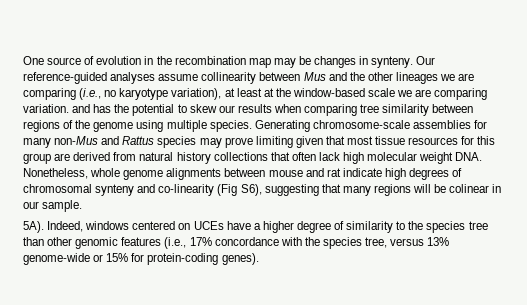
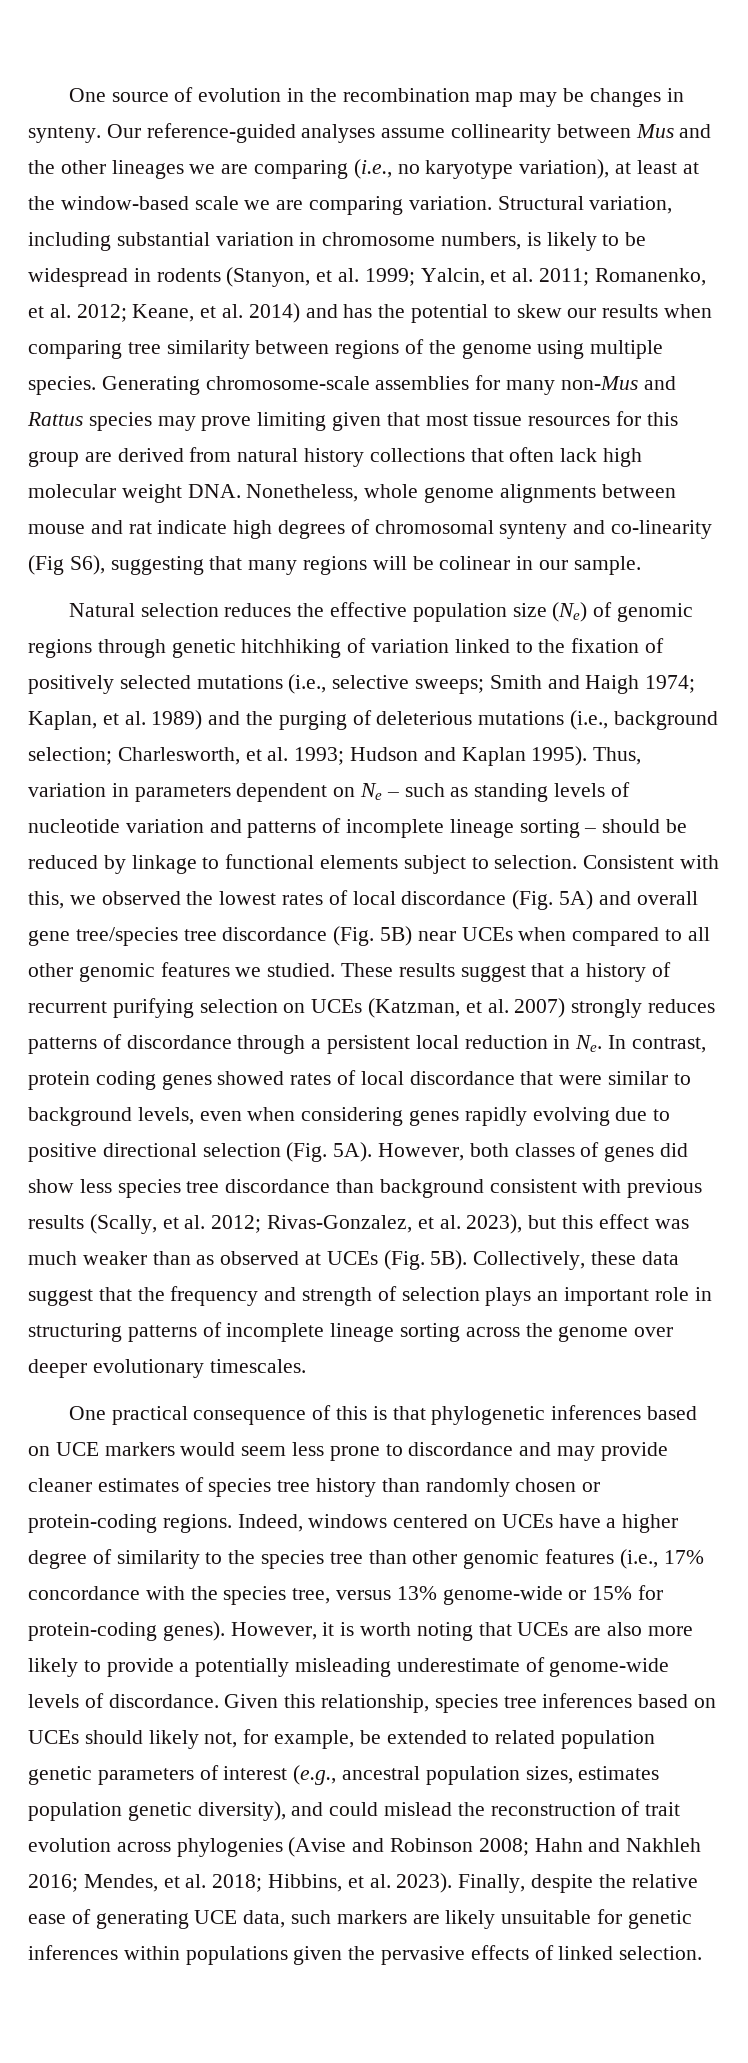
(69, 108) none -> [497,196,673,214] [28,232,647,251] [28,267,706,287] [28,303,300,323] Structural variation, including substantial variation in chromosome numbers, is likely to be widespread in rodents (Stanyon, et al. 1999; Yalcin, et al. 2011; Romanenko, et al. 2012; Keane, et al. 2014)
[23,221,44,233] 5A). -> [68,602,693,622] [28,638,665,658] [28,674,696,694] [28,710,718,730] [28,746,642,766] [28,782,630,802] [28,818,688,838] [28,854,720,874] [28,890,698,910] [28,926,710,946] [28,962,671,982] [28,998,716,1018] [28,1034,706,1054] [28,1070,691,1090] [28,1107,671,1126] [28,1142,689,1162] [28,1179,703,1198] [28,1214,689,1234] [28,1250,679,1270] [28,1286,712,1306] [28,1322,674,1342] [28,1359,306,1378] [68,1405,697,1425] [28,1442,668,1461] [28,1477,601,1497] [28,1514,232,1533] Natural selection reduces the effective population size (Ne) of genomic regions through genetic hitchhiking of variation linked to the fixation of positively selected mutations (i.e., selective sweeps; Smith and Haigh 1974; Kaplan, et al. 1989) and the purging of deleterious mutations (i.e., background selection; Charlesworth, et al. 1993; Hudson and Kaplan 1995). Thus, variation in parameters dependent on Ne – such as standing levels of nucleotide variation and patterns of incomplete lineage sorting – should be reduced by linkage to functional elements subject to selection. Consistent with this, we observed the lowest rates of local discordance (Fig. 5A) and overall gene tree/species tree discordance (Fig. 5B) near UCEs when compared to all other genomic features we studied. These results suggest that a history of recurrent purifying selection on UCEs (Katzman, et al. 2007) strongly reduces patterns of discordance through a persistent local reduction in Ne. In contrast, protein coding genes showed rates of local discordance that were similar to background levels, even when considering genes rapidly evolving due to positive directional selection (Fig. 5A). However, both classes of genes did show less species tree discordance than background consistent with previous results (Scally, et al. 2012; Rivas-Gonzalez, et al. 2023), but this effect was much weaker than as observed at UCEs (Fig. 5B). Collectively, these data suggest that the frequency and strength of selection plays an important role in structuring patterns of incomplete lineage sorting across the genome over deeper evolutionary timescales. // One practical consequence of this is that phylogenetic inferences based on UCE markers would seem less prone to discordance and may provide cleaner estimates of species tree history than randomly chosen or protein-coding regions.
(259, 259) none -> [230,1622,693,1641] [28,1657,670,1677] [28,1693,717,1713] [28,1729,656,1749] [28,1765,660,1785] [28,1801,681,1821] [28,1837,702,1857] [28,1873,698,1893] [28,1909,692,1929] [28,1945,703,1965] However, it is worth noting that UCEs are also more likely to provide a potentially misleading underestimate of genome-wide levels of discordance. Given this relationship, species tree inferences based on UCEs should likely not, for example, be extended to related population genetic parameters of interest (e.g., ancestral population sizes, estimates population genetic diversity), and could mislead the reconstruction of trait evolution across phylogenies (Avise and Robinson 2008; Hahn and Nakhleh 2016; Mendes, et al. 2018; Hibbins, et al. 2023). Finally, despite the relative ease of generating UCE data, such markers are likely unsuitable for genetic inferences within populations given the pervasive effects of linked selection.

